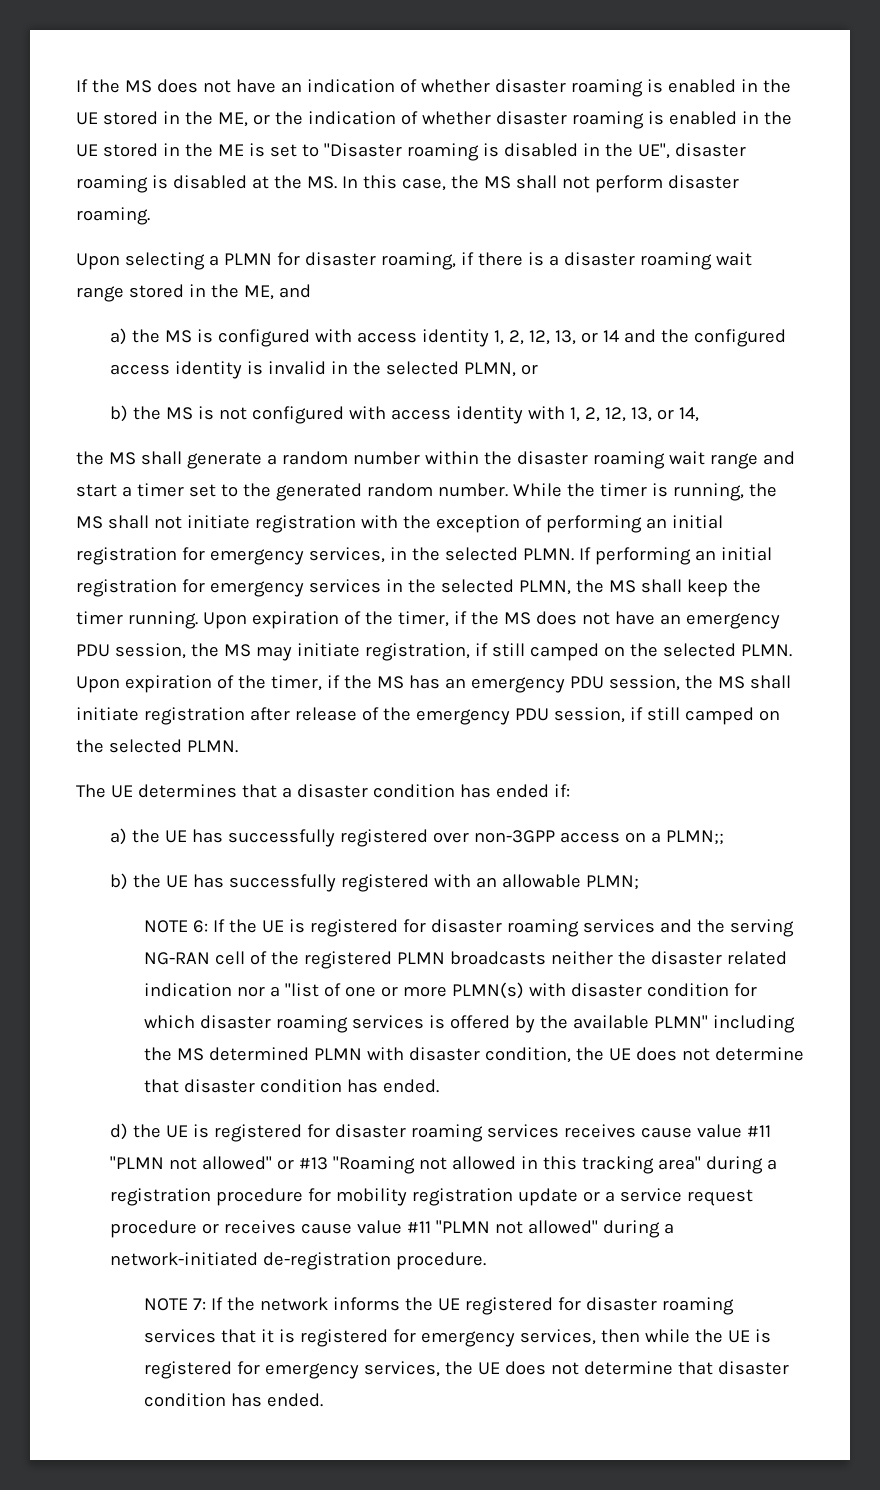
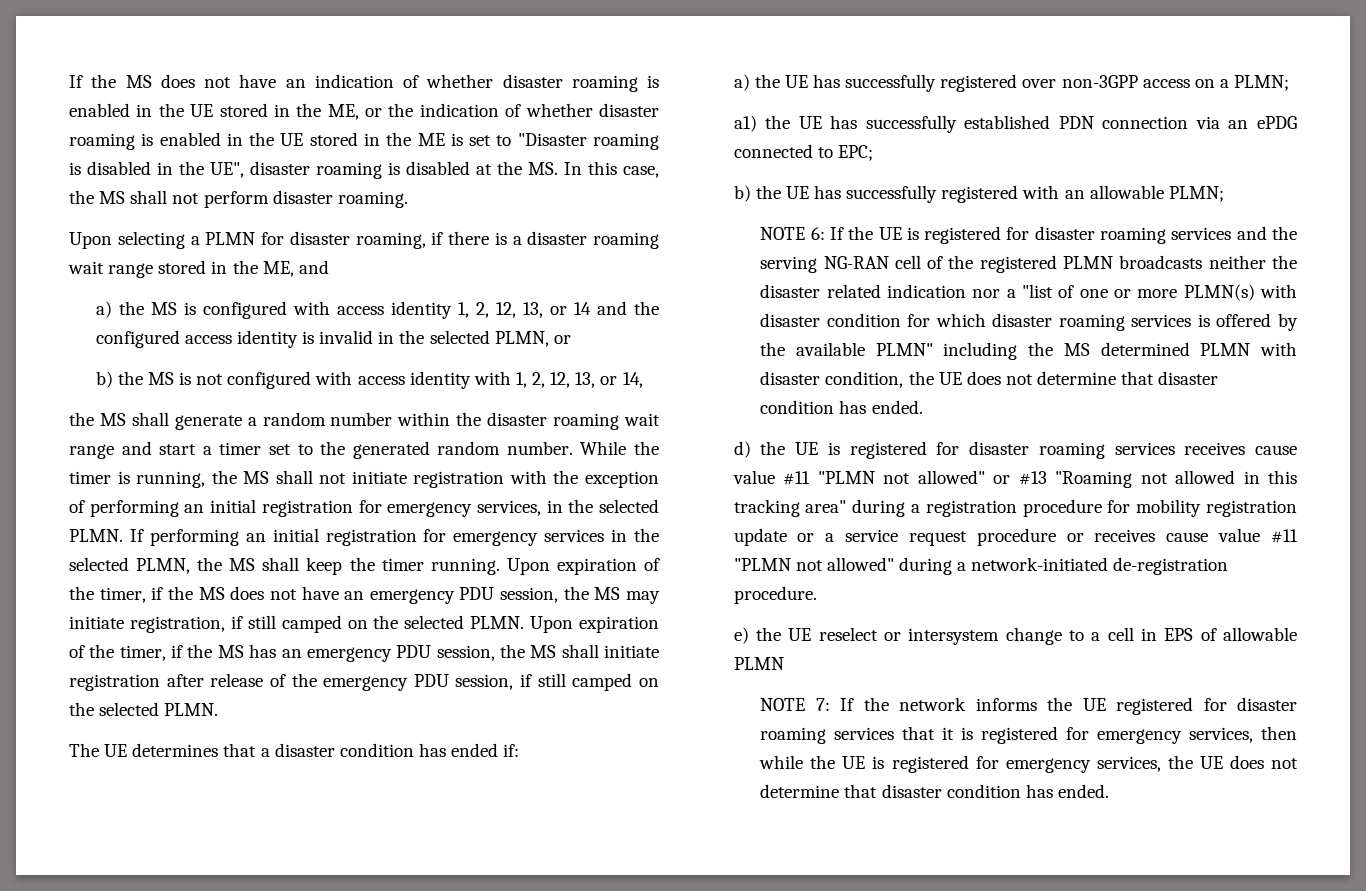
[665,830,724,845] PLMN;; -> [1234,75,1290,91] [733,115,1297,133] [733,144,873,161] PLMN; // a1) the UE has successfully established PDN connection via an ePDG connected to EPC;
(486, 1261) none -> [733,627,1297,645] [733,657,784,670] // e) the UE reselect or intersystem change to a cell in EPS of allowable PLMN

